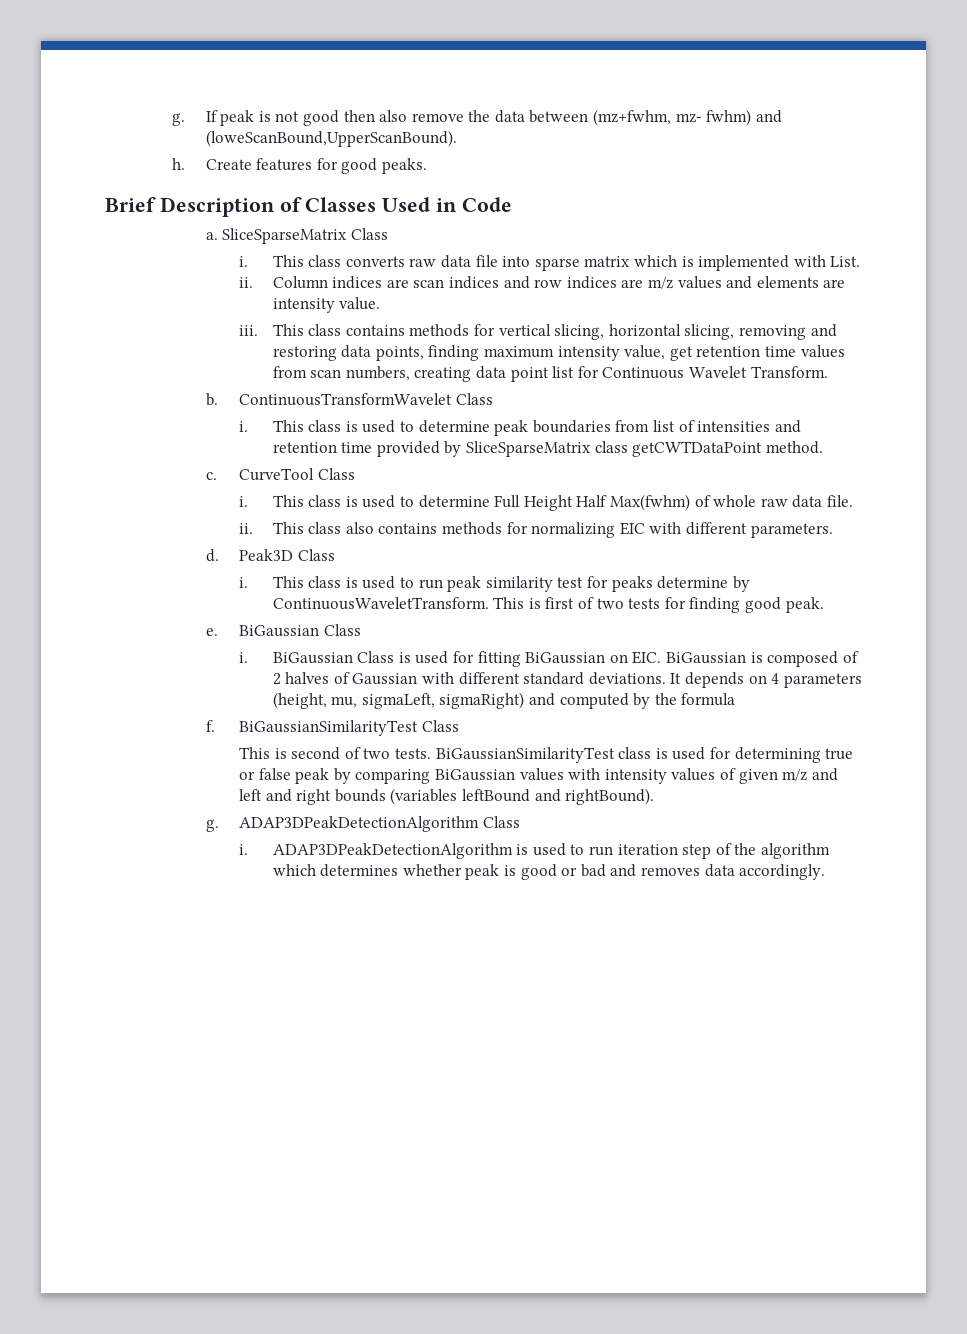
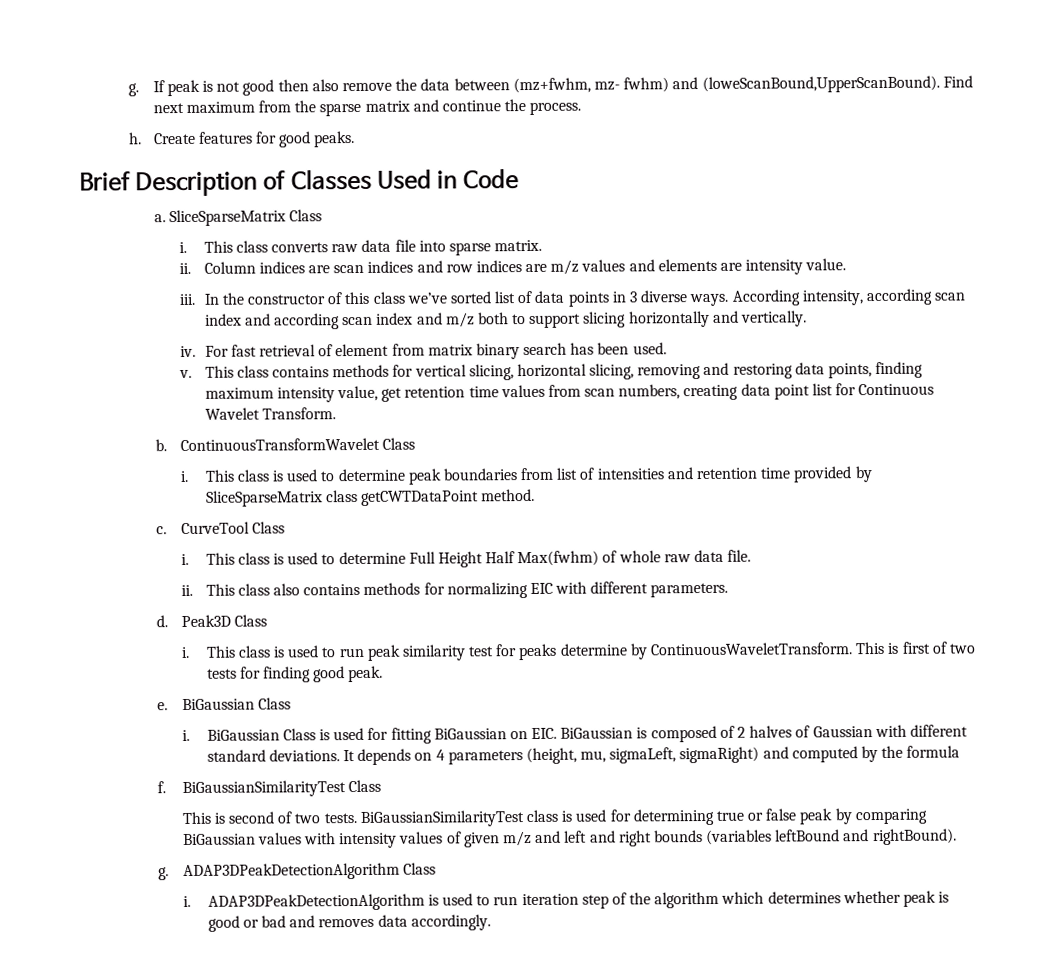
(457, 138) none -> [942,75,973,88] [152,99,582,117] Find next maximum from the sparse matrix and continue the process.
[584,255,861,271] matrix which is implemented with List. -> [494,239,543,252] matrix.
(259, 330) none -> [203,288,966,307] [204,310,807,330] [179,342,667,360] [178,369,192,379] In the constructor of this class we’ve sorted list of data points in 3 diverse ways. According intensity, according scan index and according scan index and m/z both to support slicing horizontally and vertically. // iv. For fast retrieval of element from matrix binary search has been used. // v.

